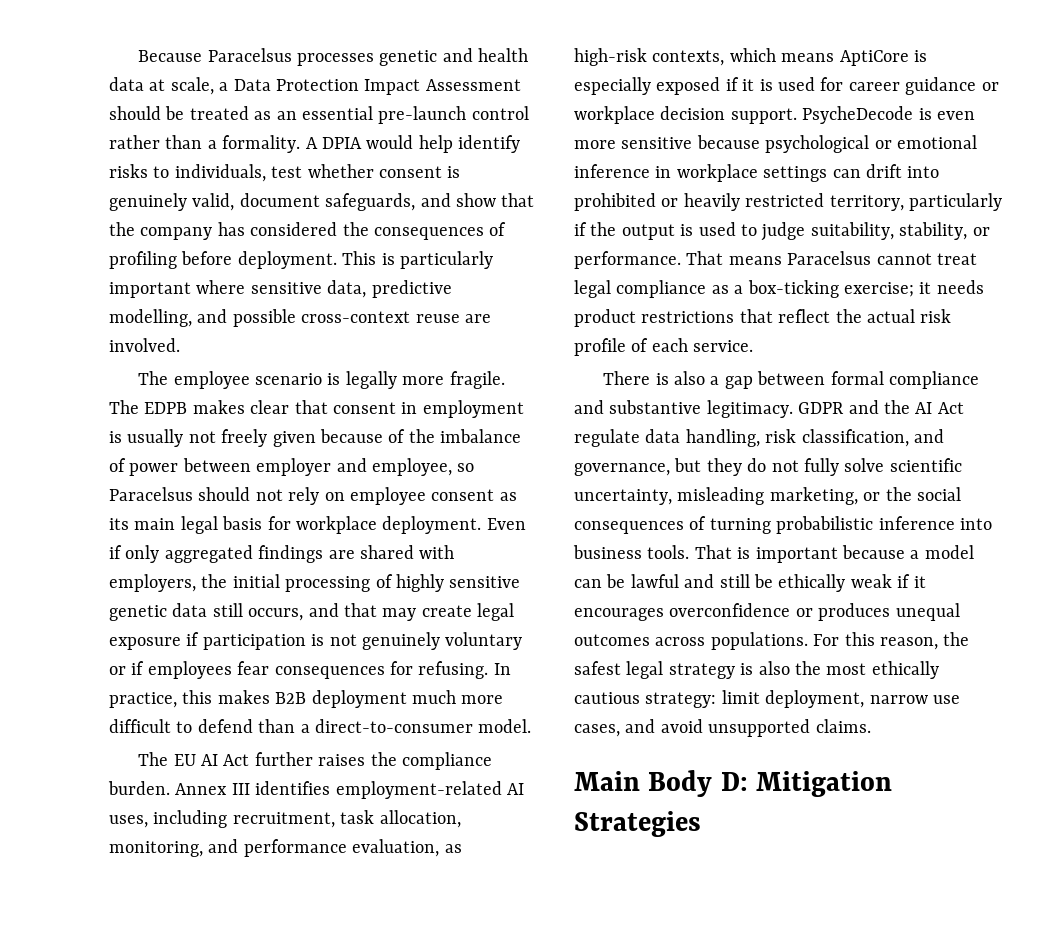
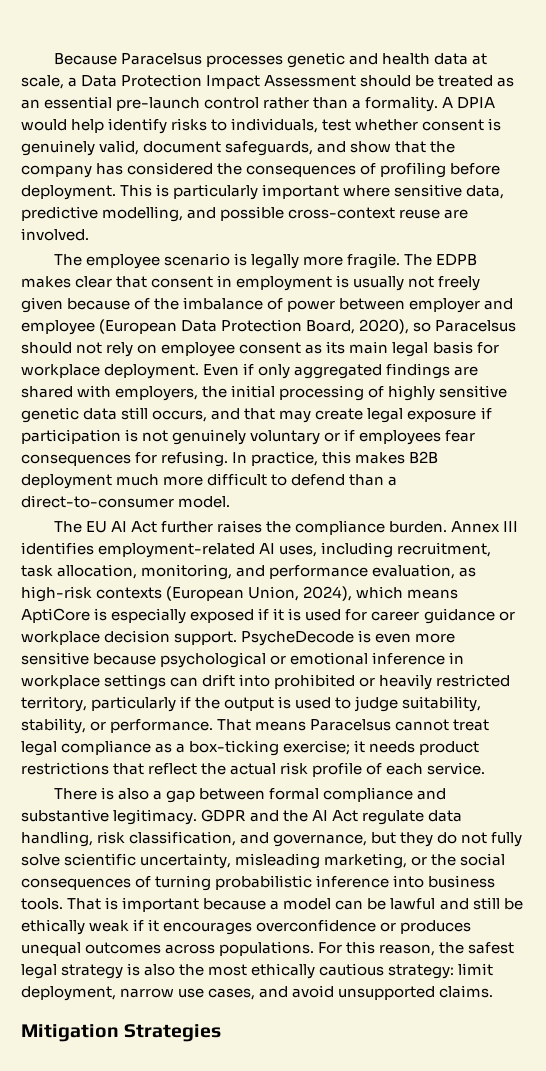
[372,458,452,476] employee, -> [21,319,410,335] employee (European Data Protection Board, 2020),
[652,50,725,66] contexts, -> [96,586,353,601] contexts (European Union, 2024),
[574,770,748,797] Main Body D: -> (494, 991) none

